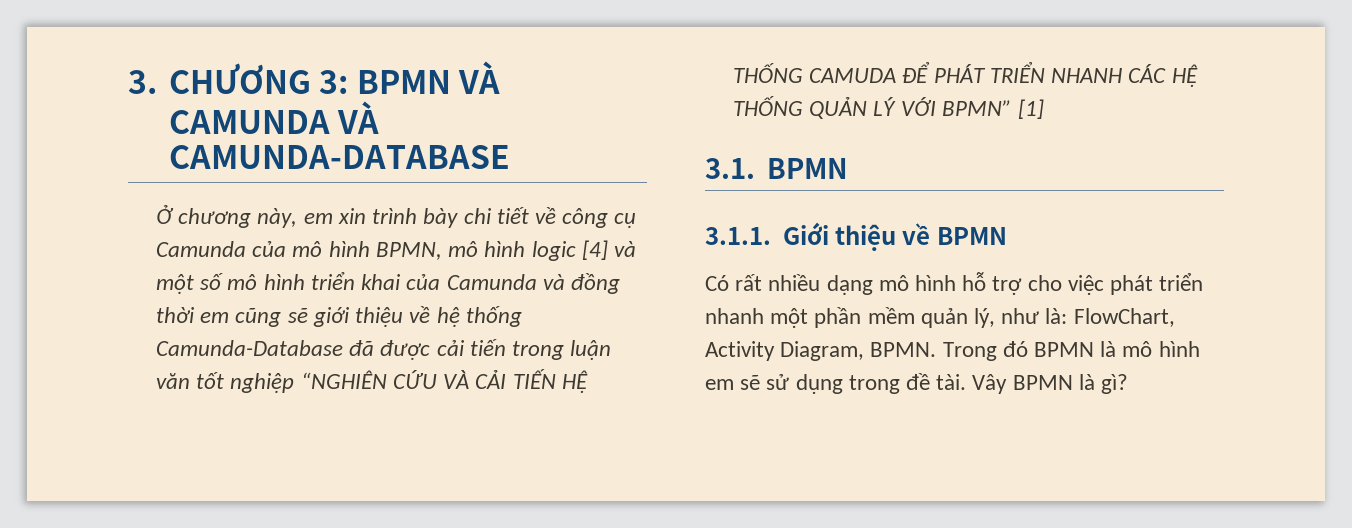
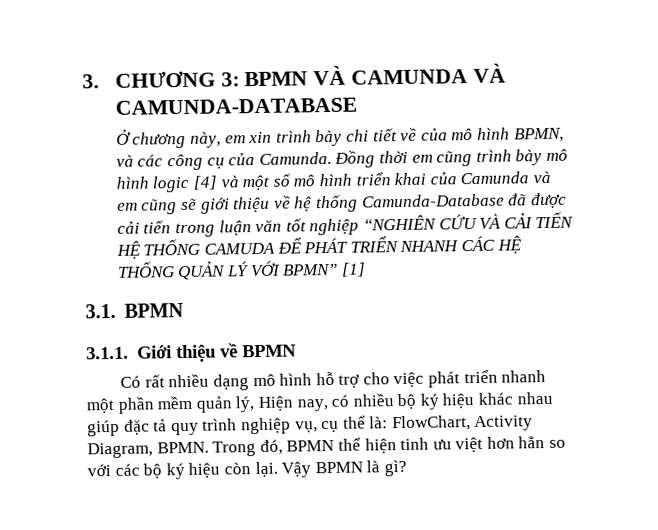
[562,208,637,228] [156,241,247,257] công cụ Camunda -> (418, 134) none
(442, 251) none -> [115,149,543,171] và các công cụ của Camunda. Đồng thời em cũng trình bày
[570,273,620,294] [156,307,196,323] đồng thời -> (551, 177) none
[1001,308,1040,324] như -> [257,391,553,412] [87,415,366,437] Hiện nay, có nhiều bộ ký hiệu khác nhau giúp đặc tả quy trình nghiệp vụ, cụ thể
[1002,341,1200,357] [705,373,1008,394] đó BPMN là mô hình em sẽ sử dụng trong đề tài. Vây -> [259,436,567,455] [87,461,312,480] đó, BPMN thể hiện tinh ưu việt hơn hẳn so với các bộ ký hiệu còn lại. Vậy

